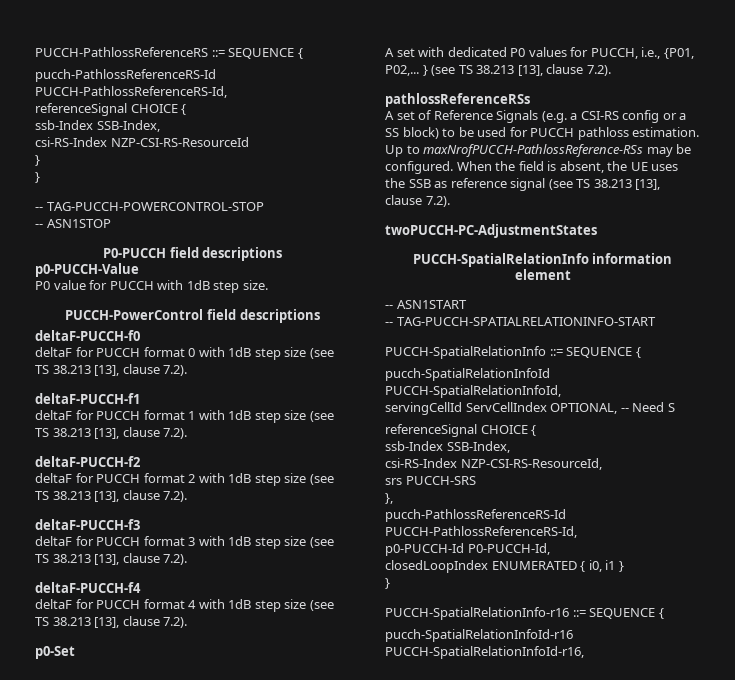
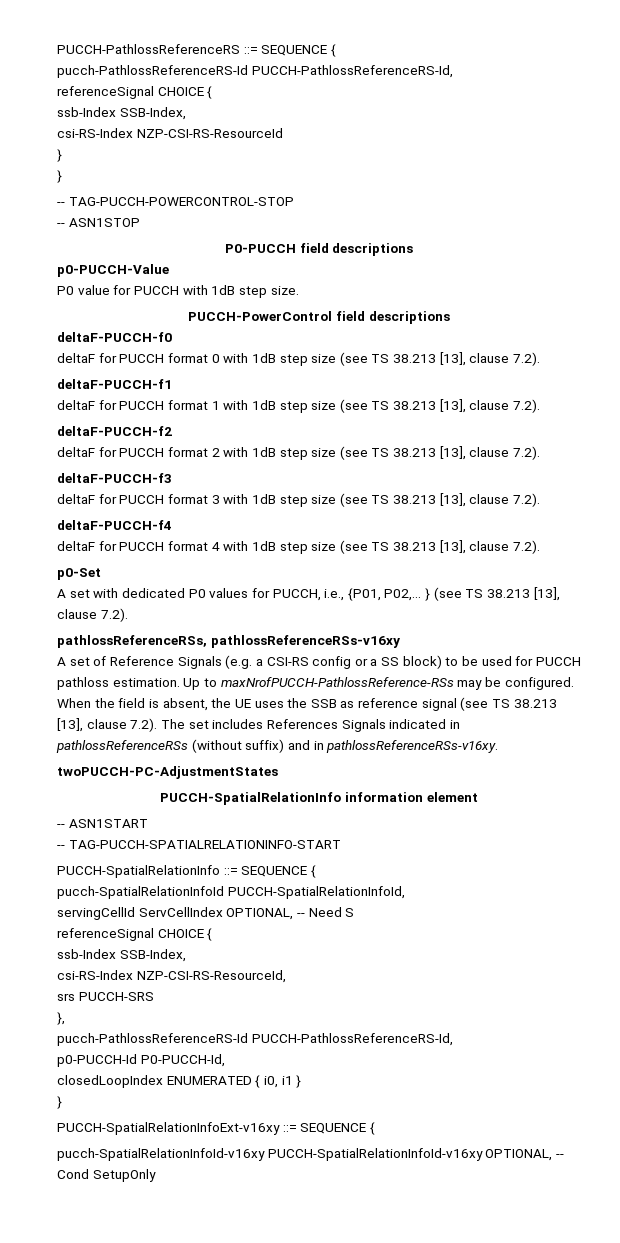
[385,93,530,107] pathlossReferenceRSs -> [57,635,400,648] pathlossReferenceRSs, pathlossReferenceRSs-v16xy
(450, 201) none -> [160,719,460,732] [56,739,499,753] The set includes References Signals indicated in pathlossReferenceRSs (without suffix) and in pathlossReferenceRSs-v16xy.
[385,607,664,620] [385,629,573,642] [385,646,584,659] PUCCH-SpatialRelationInfo-r16 ::= SEQUENCE { // pucch-SpatialRelationInfoId-r16 PUCCH-SpatialRelationInfoId-r16, -> [57,1122,375,1135] [57,1148,564,1161] [57,1169,156,1182] PUCCH-SpatialRelationInfoExt-v16xy ::= SEQUENCE { // pucch-SpatialRelationInfoId-v16xy PUCCH-SpatialRelationInfoId-v16xy OPTIONAL, -- Cond SetupOnly

